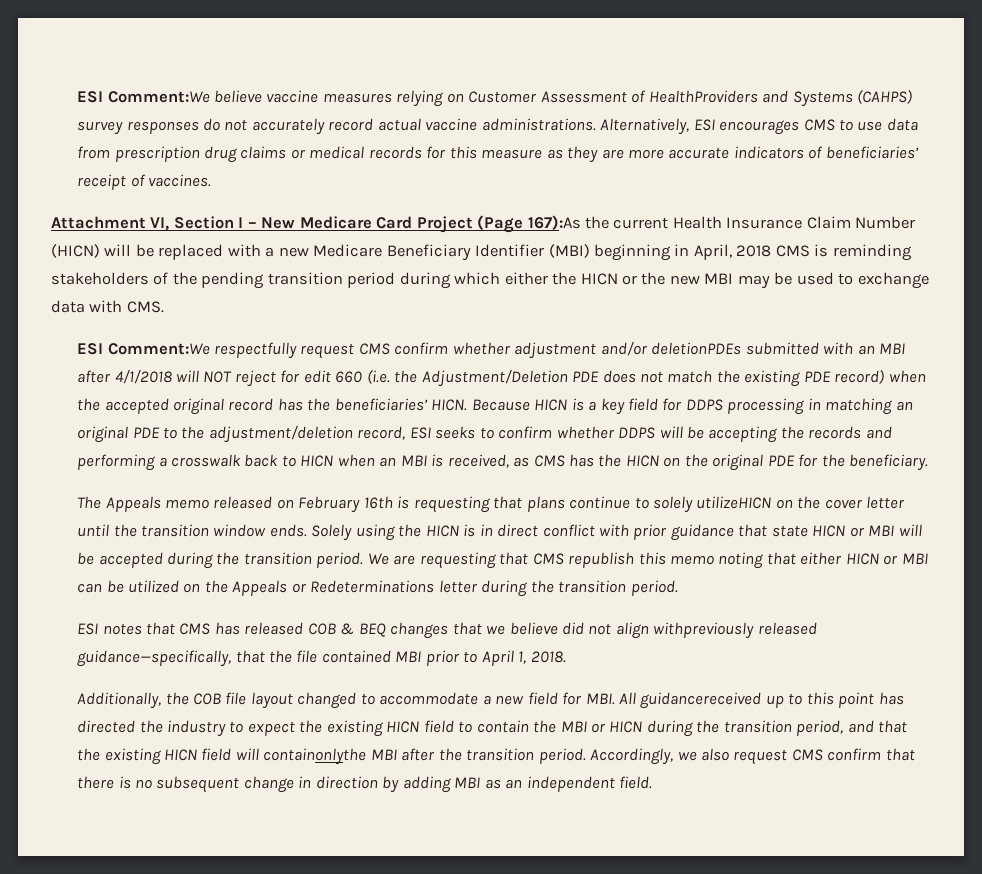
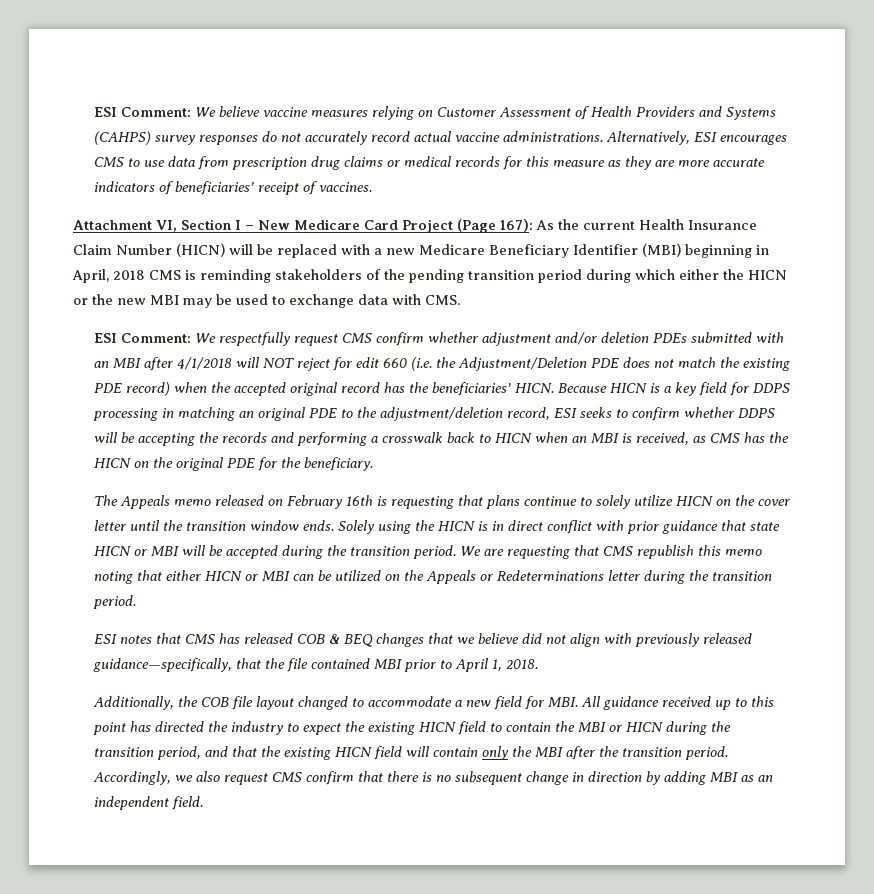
[77,91,210,103] ESI Comment:We -> [94,107,217,117] ESI Comment: We
[648,90,758,103] HealthProviders -> [591,106,696,117] Health Providers
[527,215,581,230] 167):As -> [500,219,554,232] 167): As
[107,343,210,355] Comment:We -> [121,333,217,343] Comment: We
[651,342,742,355] deletionPDEs -> [601,332,688,343] deletion PDEs
[696,496,772,509] utilizeHICN -> [634,495,714,506] utilize HICN
[653,622,755,639] withpreviously -> [604,633,701,647] with previously
[640,692,762,709] guidancereceived -> [603,696,712,710] guidance received
[263,748,367,765] containonlythe -> [433,746,533,760] contain only the

